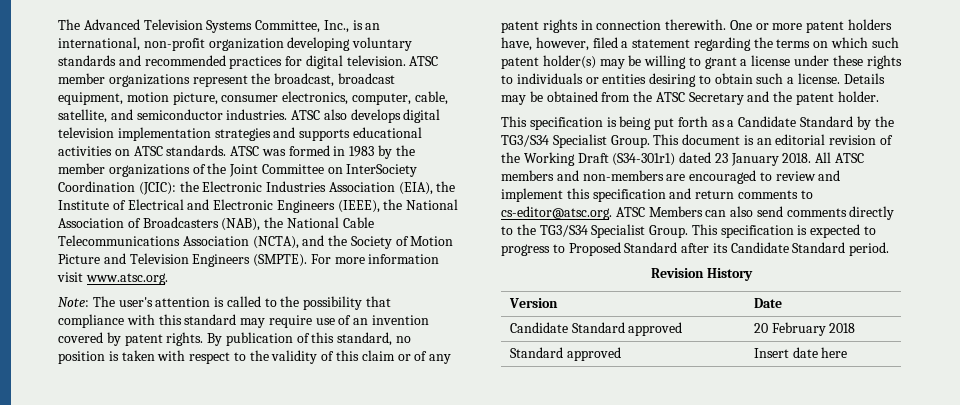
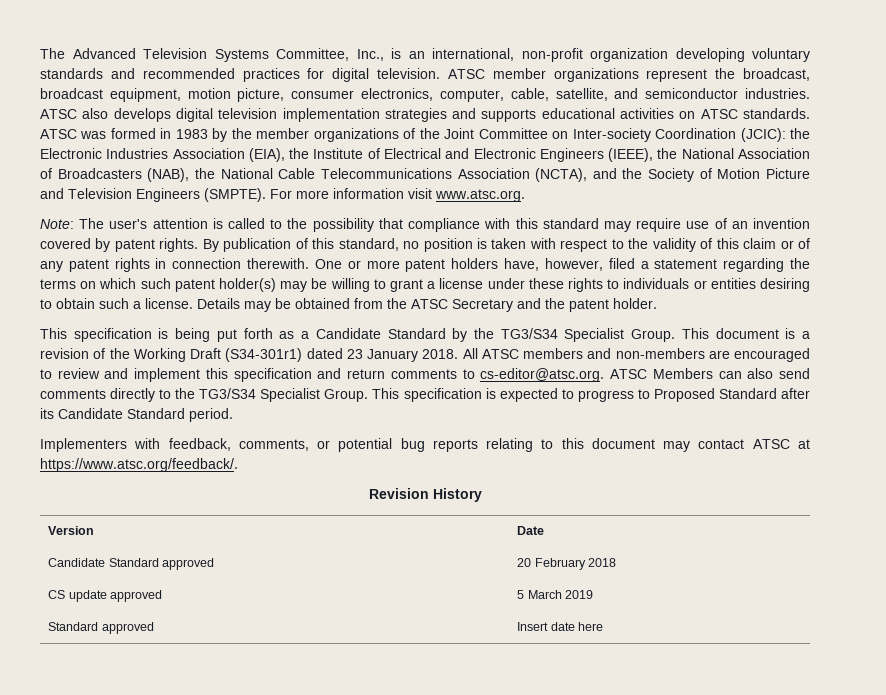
[346,164,418,177] InterSociety -> [572,128,651,142] Inter-society
[756,134,826,145] an editorial -> [801,331,810,339] a
(890, 249) none -> [40,438,810,452] [40,458,238,472] // Implementers with feedback, comments, or potential bug reports relating to this document may contact ATSC at https://www.atsc.org/feedback/.
(856, 328) none -> [48,590,163,602] [517,590,594,599] // CS update approved | 5 March 2019

